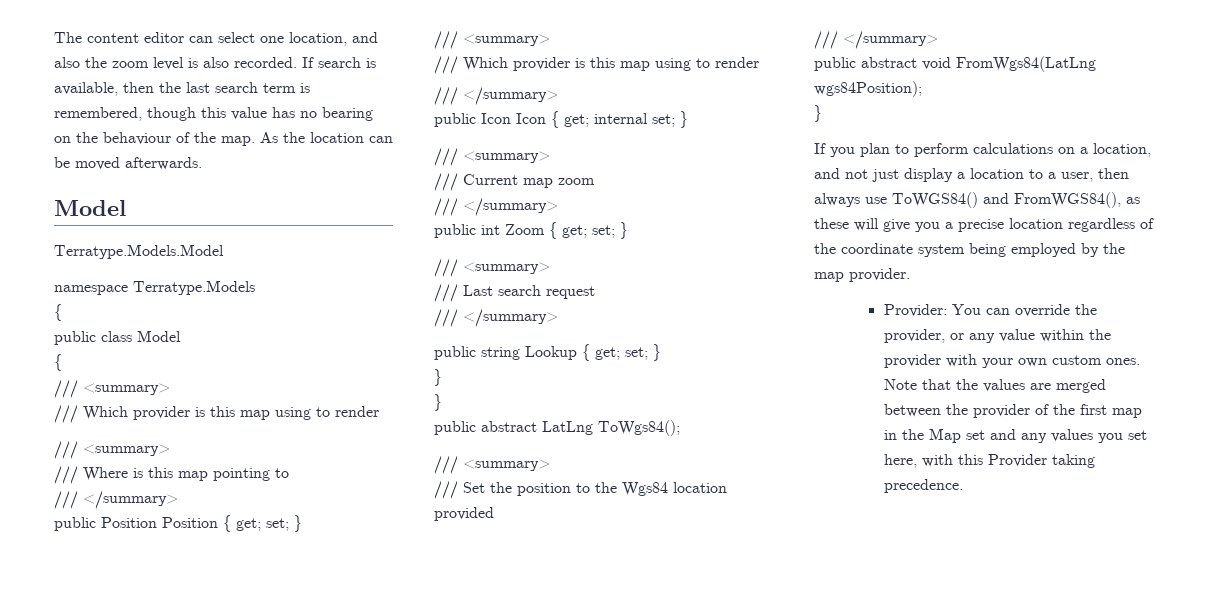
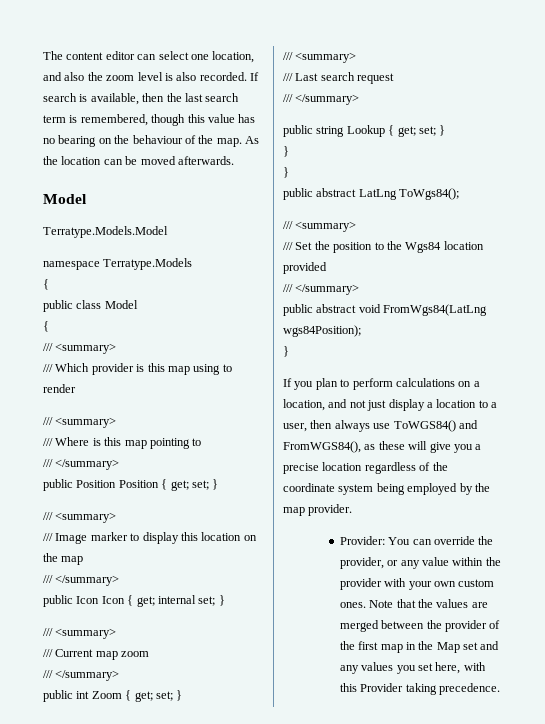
[463,57,759,71] Which provider is this map using to render -> [55,532,257,544] [43,553,84,565] Image marker to display this location on the map

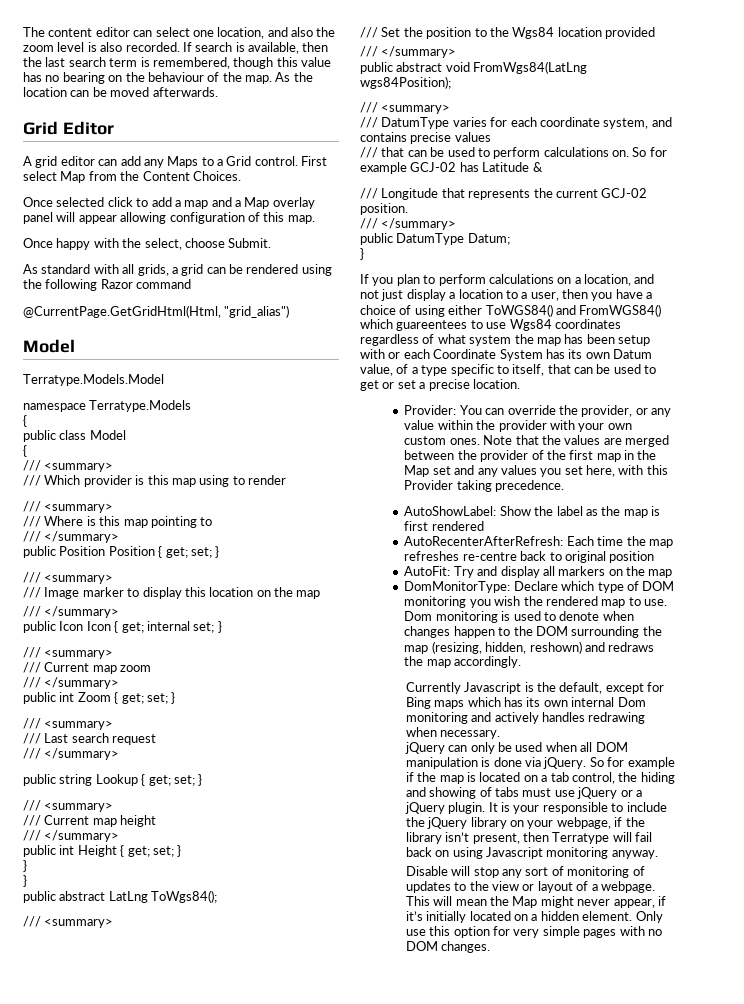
(234, 160) none -> [23,121,114,135] [23,156,328,168] [23,171,241,183] [23,197,315,209] [23,212,315,224] [23,238,272,250] [23,264,332,276] [23,279,192,291] [23,305,290,318] // Grid Editor // A grid editor can add any Maps to a Grid control. First select Map from the Content Choices. // Once selected click to add a map and a Map overlay panel will appear allowing configuration of this map. // Once happy with the select, choose Submit. // As standard with all grids, a grid can be rendered using the following Razor command // @CurrentPage.GetGridHtml(Html, "grid_alias")
(446, 130) none -> [23,800,114,812] [23,815,157,827] [23,830,120,842] [23,845,182,857] // /// <summary> // /// Current map height // /// </summary> // public int Height { get; set; }
(361, 331) none -> [360,102,451,114] [360,117,672,129] [360,132,491,144] [360,147,667,159] [360,162,543,174] [360,188,648,200] [360,203,408,215] [360,218,457,230] [360,233,510,245] // /// <summary> // /// DatumType varies for each coordinate system, and contains precise values // /// that can be used to perform calculations on. So for example GCJ-02 has Latitude & // /// Longitude that represents the current GCJ-02 position. // /// </summary> // public DatumType Datum;
[334,420,478,432] [283,441,482,453] [283,462,448,474] [283,483,490,495] [283,504,353,516] always use ToWGS84() and FromWGS84(), as these will give you a precise location regardless of the coordinate system being employed by the map provider. -> [591,289,653,301] [360,304,662,317] [360,319,621,331] [360,334,650,346] [360,349,652,361] [360,364,657,376] [360,379,520,391] you have a choice of using either ToWGS84() and FromWGS84() which guareentees to use Wgs84 coordinates regardless of what system the map has been setup with or each Coordinate System has its own Datum value, of a type specific to itself, that can be used to get or set a precise location.
(500, 689) none -> [404,506,661,518] [404,521,484,531] [404,536,673,548] [404,551,655,563] [404,566,673,578] [404,581,675,593] [404,596,668,608] [404,611,634,623] [404,626,662,638] [404,641,655,654] [404,656,522,668] [405,682,665,694] [405,697,646,709] [405,712,646,724] [405,727,501,739] [404,742,628,754] [405,757,675,769] [405,772,675,784] [405,787,642,799] [404,802,667,814] [405,817,645,829] [405,832,653,844] [405,847,658,859] [405,866,645,878] [405,881,655,893] [405,896,666,908] [405,911,663,923] [405,926,662,938] [405,941,491,953] // AutoShowLabel: Show the label as the map is first rendered // AutoRecenterAfterRefresh: Each time the map refreshes re-centre back to original position // AutoFit: Try and display all markers on the map // DomMonitorType: Declare which type of DOM monitoring you wish the rendered map to use. Dom monitoring is used to denote when changes happen to the DOM surrounding the map (resizing, hidden, reshown) and redraws the map accordingly. // Currently Javascript is the default, except for Bing maps which has its own internal Dom monitoring and actively handles redrawing when necessary. // jQuery can only be used when all DOM manipulation is done via jQuery. So for example if the map is located on a tab control, the hiding and showing of tabs must use jQuery or a jQuery plugin. It is your responsible to include the jQuery library on your webpage, if the library isn’t present, then Terratype will fail back on using Javascript monitoring anyway. // Disable will stop any sort of monitoring of updates to the view or layout of a webpage. This will mean the Map might never appear, if it’s initially located on a hidden element. Only use this option for very simple pages with no DOM changes.

